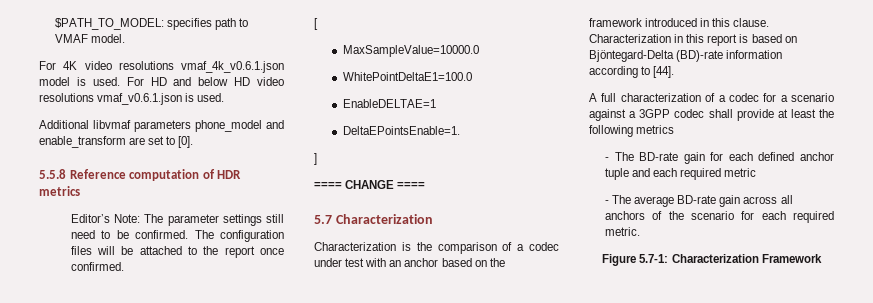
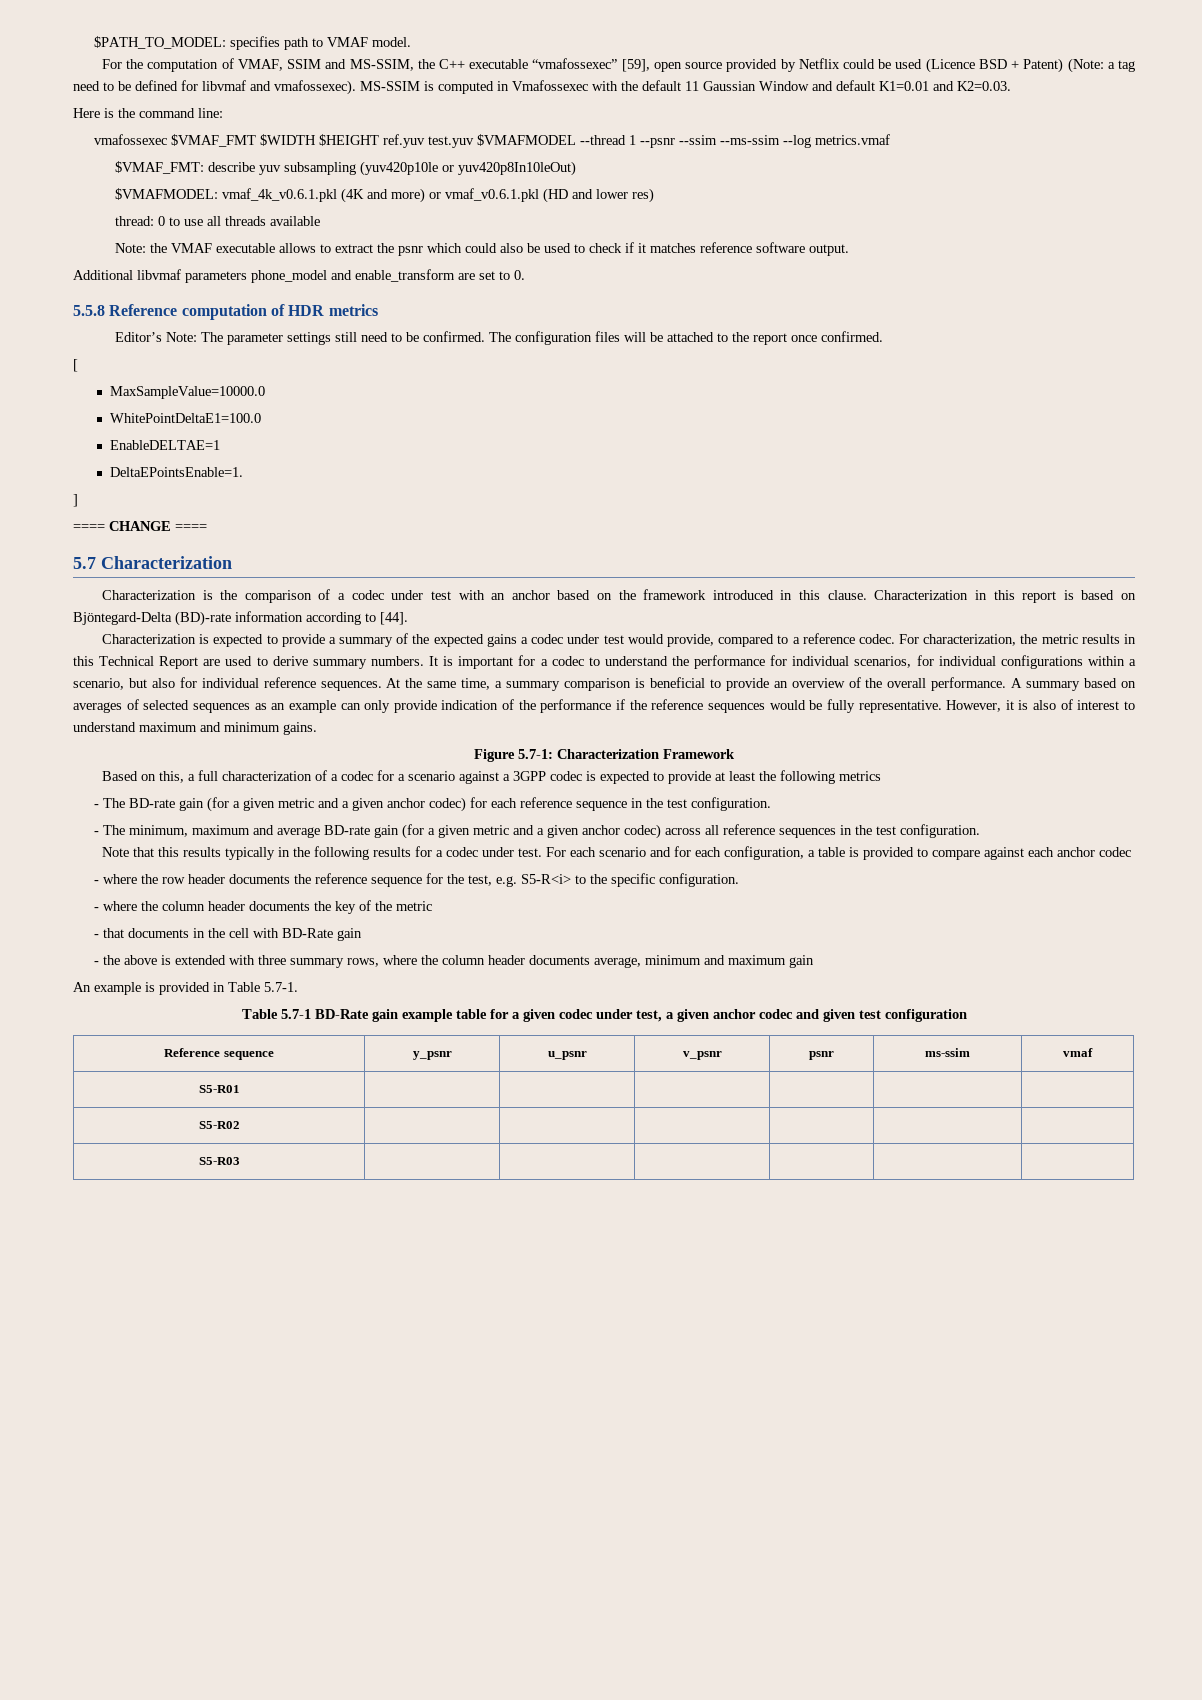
[63,61,284,73] [39,77,284,86] [39,93,225,105] 4K video resolutions vmaf_4k_v0.6.1.json model is used. For HD and below HD video resolutions vmaf_v0.6.1.json is used. -> [126,58,1135,73] [73,80,1011,95] [73,108,223,118] [94,134,891,148] [115,161,577,176] [115,188,655,203] [115,216,321,226] [115,242,850,256] the computation of VMAF, SSIM and MS-SSIM, the C++ executable “vmafossexec” [59], open source provided by Netflix could be used (Licence BSD + Patent) (Note: a tag need to be defined for libvmaf and vmafossexec). MS-SSIM is computed in Vmafossexec with the default 11 Gaussian Window and default K1=0.01 and K2=0.03. // Here is the command line: // vmafossexec $VMAF_FMT $WIDTH $HEIGHT ref.yuv test.yuv $VMAFMODEL --thread 1 --psnr --ssim --ms-ssim --log metrics.vmaf // $VMAF_FMT: describe yuv subsampling (yuv420p10le or yuv420p8In10leOut) // $VMAFMODEL: vmaf_4k_v0.6.1.pkl (4K and more) or vmaf_v0.6.1.pkl (HD and lower res) // thread: 0 to use all threads available // Note: the VMAF executable allows to extract the psnr which could also be used to check if it matches reference software output.
[178,136,194,148] [0]. -> [514,270,525,280] 0.
[589,93,597,102] A -> [102,633,1137,647] [73,655,1137,669] [73,677,1137,691] [73,699,1135,713] [73,722,317,735] [474,749,735,762] [102,771,196,783] Characterization is expected to provide a summary of the expected gains a codec under test would provide, compared to a reference codec. For characterization, the metric results in this Technical Report are used to derive summary numbers. It is important for a codec to understand the performance for individual scenarios, for individual configurations within a scenario, but also for individual reference sequences. At the same time, a summary comparison is beneficial to provide an overview of the overall performance. A summary based on averages of selected sequences as an example can only provide indication of the performance if the reference sequences would be fully representative. However, it is also of interest to understand maximum and minimum gains. // Figure 5.7-1: Characterization Framework // Based on this, a
[708,109,733,118] shall -> [586,771,665,784] is expected to
[710,152,834,161] [604,168,757,180] [604,195,793,207] [604,211,834,223] [604,227,640,236] [602,254,822,266] for each defined anchor tuple and each required metric // - The average BD-rate gain across all anchors of the scenario for each required metric. // Figure 5.7-1: Characterization Framework -> [207,797,772,812] [94,824,981,839] [102,846,1132,860] [94,873,740,887] [94,900,433,914] [94,928,363,941] [94,955,815,968] [73,982,298,995] [241,1009,967,1022] [164,1048,274,1060] [412,1051,452,1060] [547,1051,587,1060] [682,1051,722,1060] [809,1051,834,1060] [925,1048,970,1057] [1063,1048,1093,1057] [198,1085,240,1093] [198,1121,240,1129] [198,1157,240,1165] (for a given metric and a given anchor codec) for each reference sequence in the test configuration. // - The minimum, maximum and average BD-rate gain (for a given metric and a given anchor codec) across all reference sequences in the test configuration. // Note that this results typically in the following results for a codec under test. For each scenario and for each configuration, a table is provided to compare against each anchor codec // - where the row header documents the reference sequence for the test, e.g. S5-R<i> to the specific configuration. // - where the column header documents the key of the metric // - that documents in the cell with BD-Rate gain // - the above is extended with three summary rows, where the column header documents average, minimum and maximum gain // An example is provided in Table 5.7-1. // Table 5.7-1 BD-Rate gain example table for a given codec under test, a given anchor codec and given test configuration // Reference sequence | y_psnr | u_psnr | v_psnr | psnr | ms-ssim | vmaf // S5-R01 | | | | | | // S5-R02 | | | | | | // S5-R03 | | | | | |

